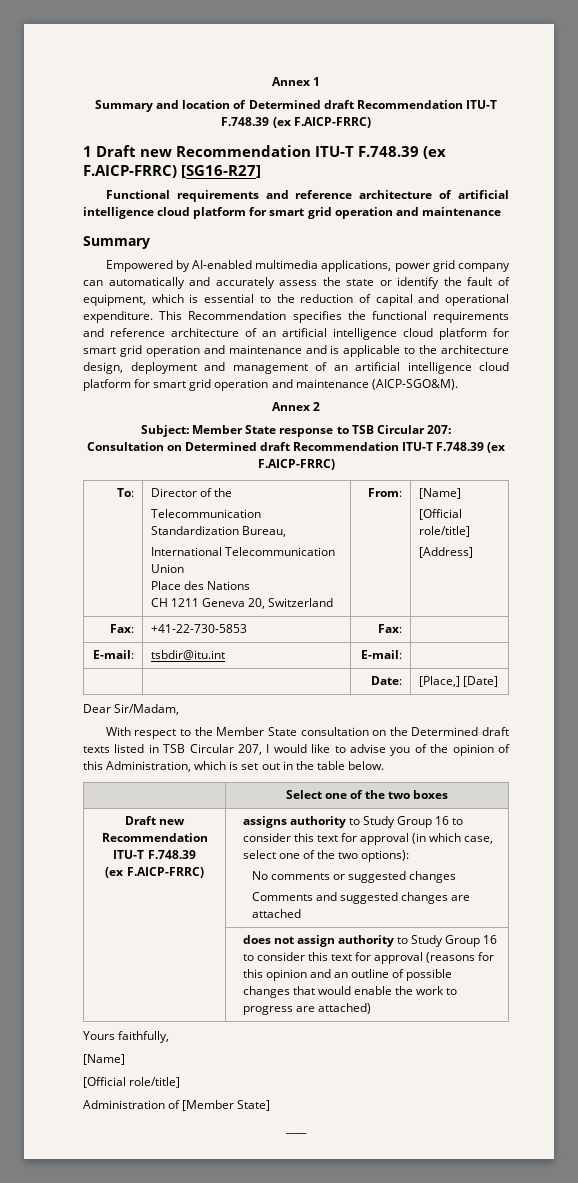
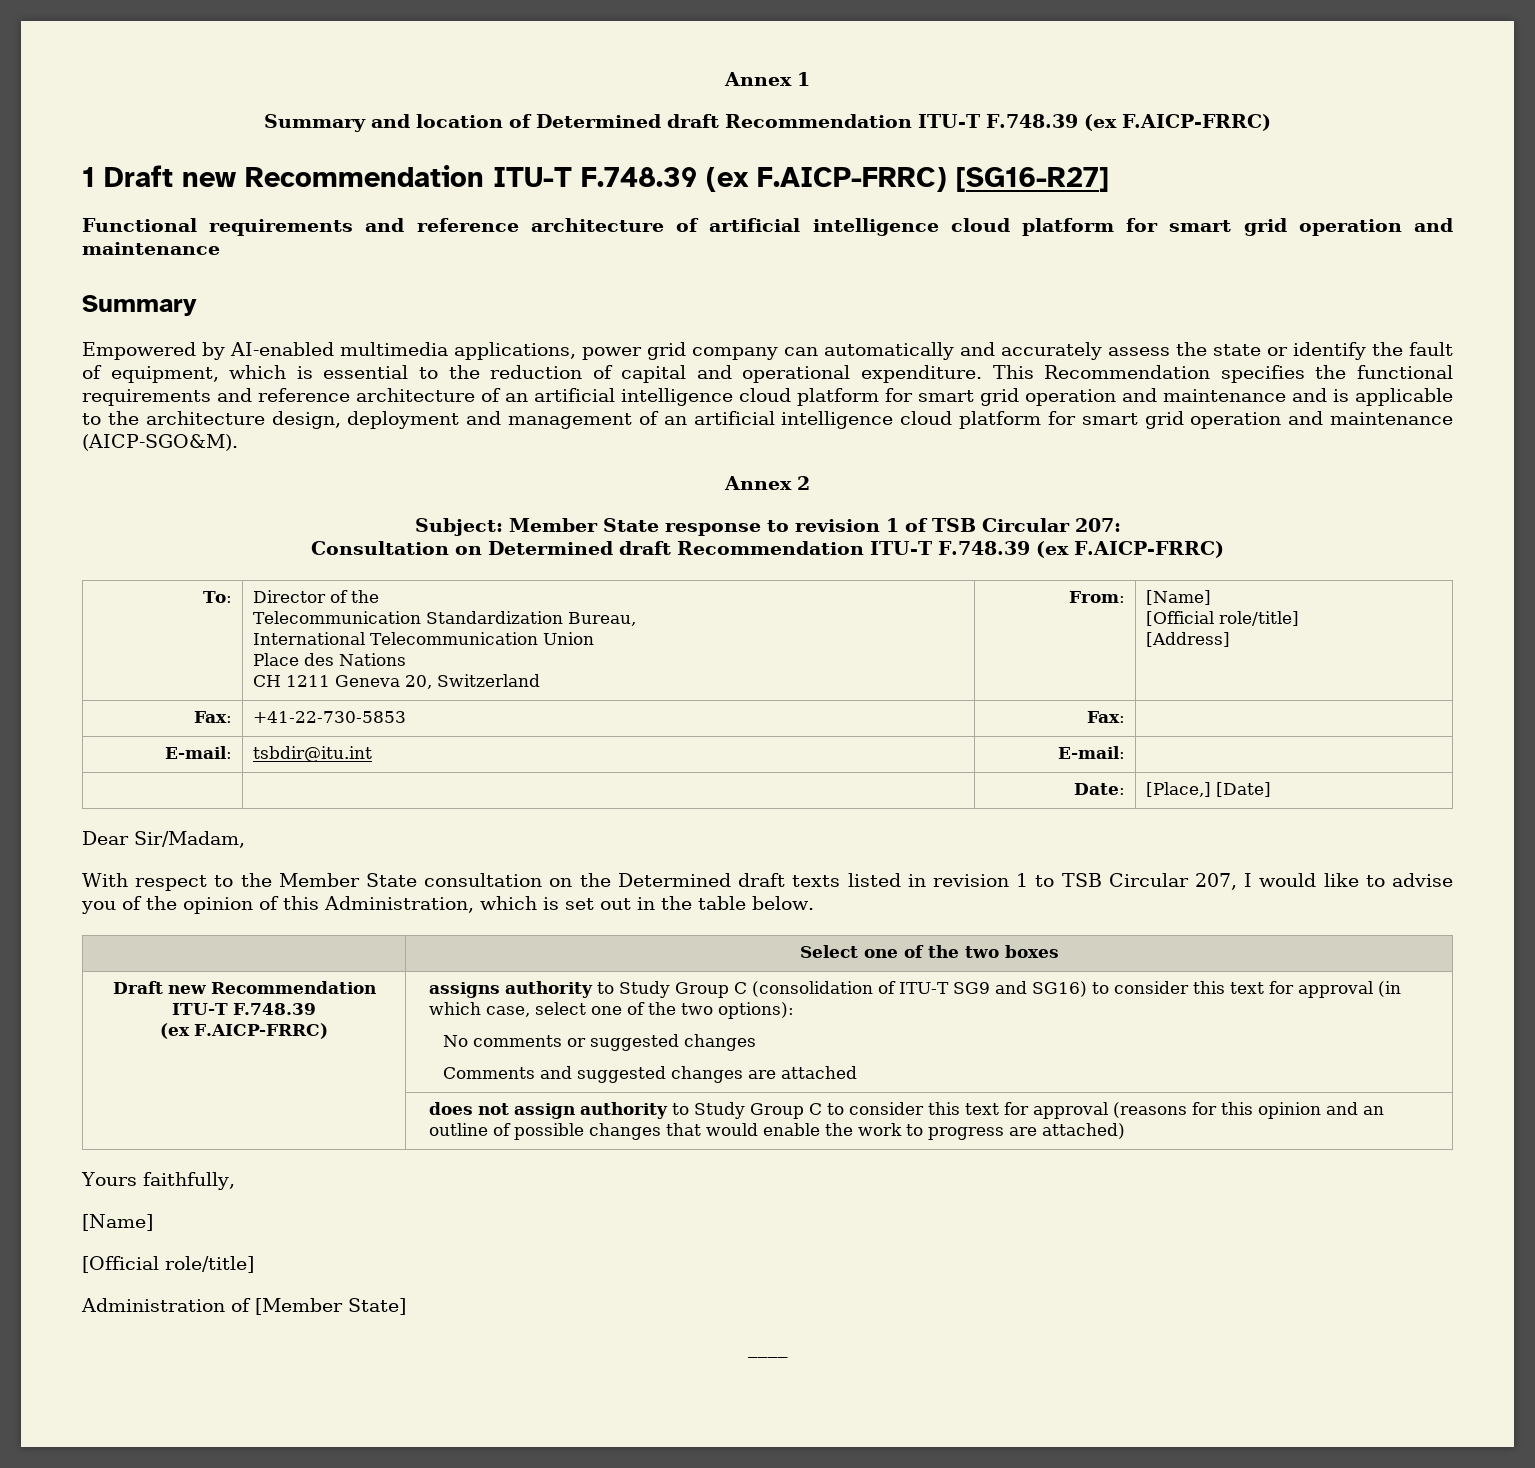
(349, 430) none -> [794,518,928,532] revision 1 of
(159, 748) none -> [932,873,1055,887] revision 1 to
[435,816,450,825] 16 -> [734,981,1088,997] C (consolidation of ITU-T SG9 and SG16)
[483,935,498,944] 16 -> [809,1103,823,1115] C

